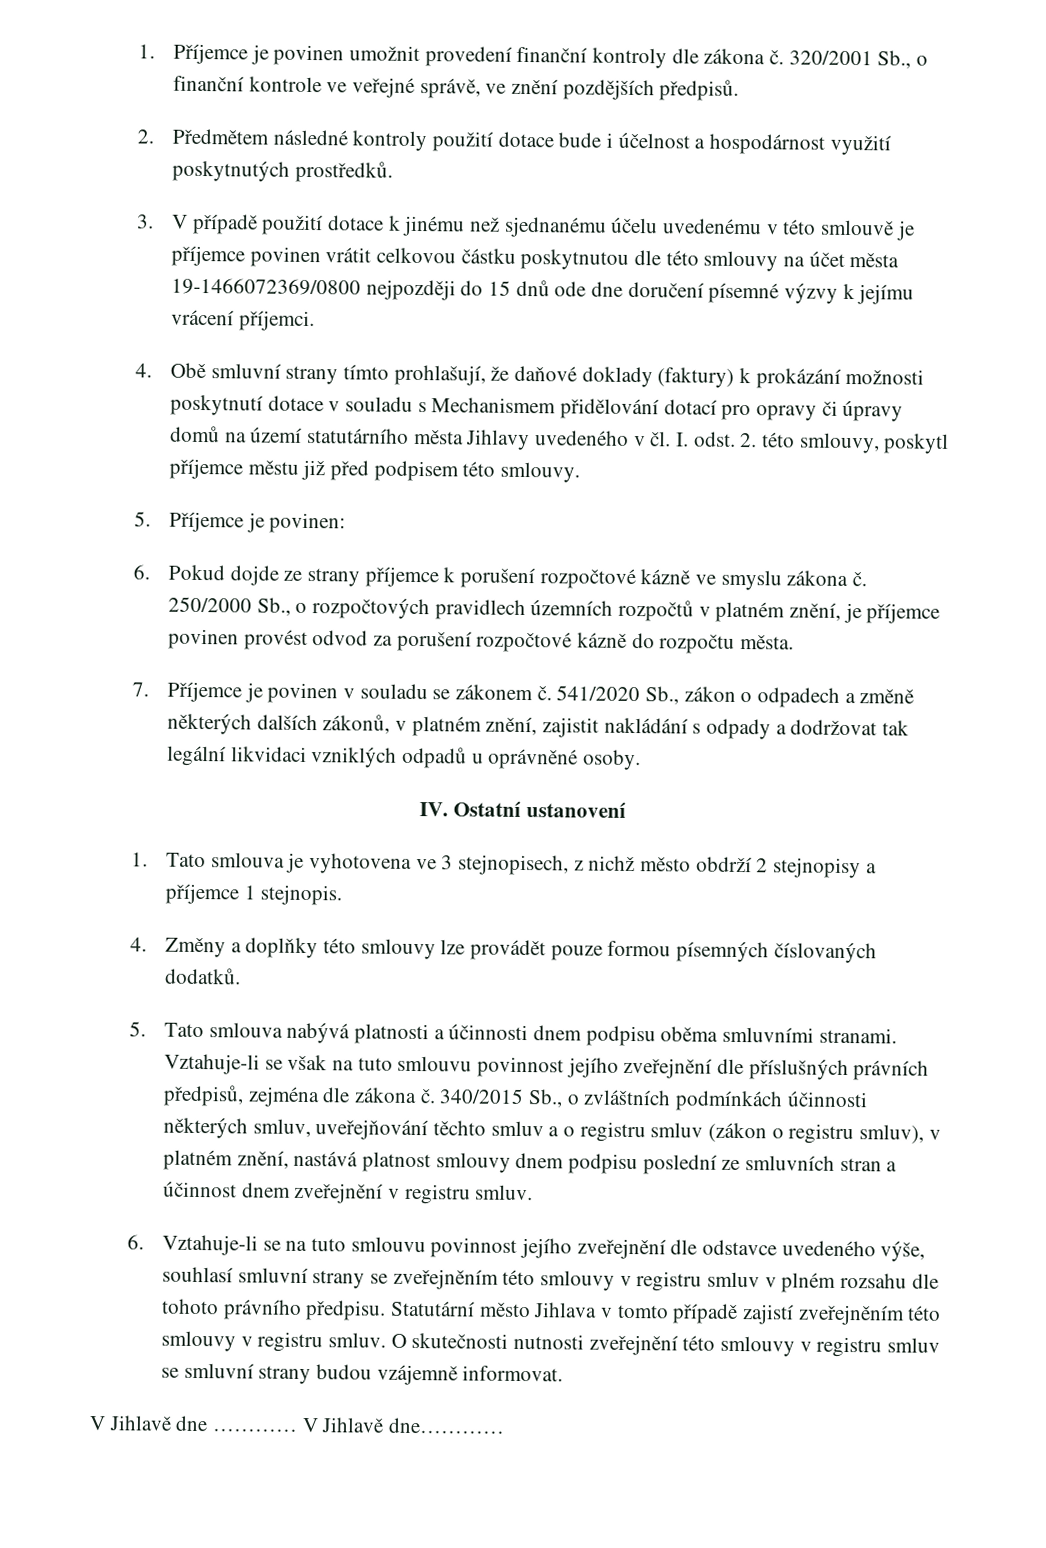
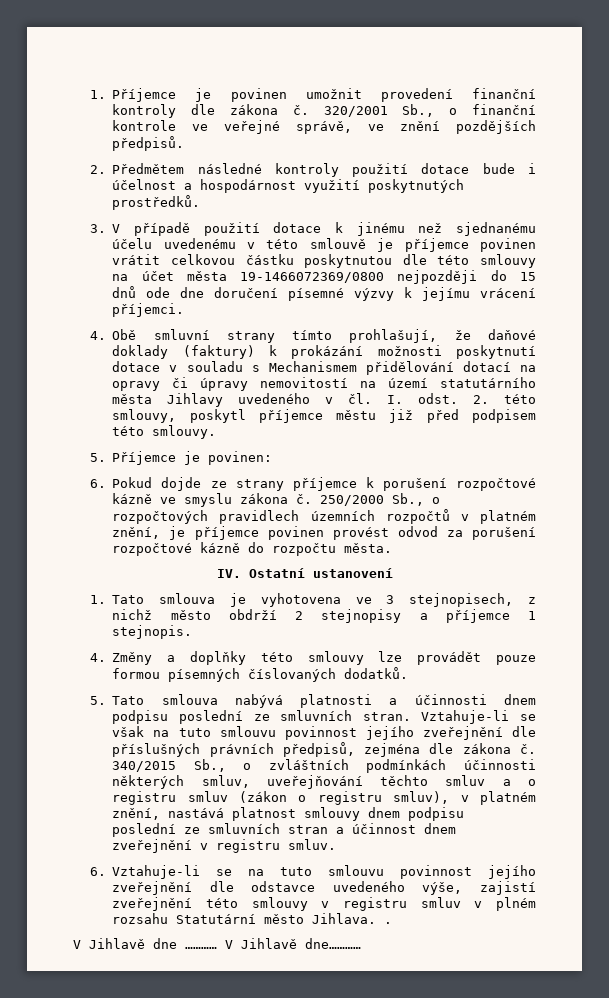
[721,404,752,421] pro -> [520,365,536,372] na
[170,425,221,443] domů -> [260,377,349,388] nemovitostí
[131,681,915,708] [167,713,910,740] [167,745,642,771] // 7. Příjemce je povinen v souladu se zákonem č. 541/2020 Sb., zákon o odpadech a změně některých dalších zákonů, v platném znění, zajistit nakládání s odpady a dodržovat tak legální likvidaci vzniklých odpadů u oprávněné osoby. -> (393, 548) none
[660,1026,897,1044] oběma smluvními stranami. -> [178,710,411,724] poslední ze smluvních stran.
[162,1266,499,1290] souhlasí smluvní strany se zveřejněním -> [480,881,536,895] [112,897,193,911] zajistí zveřejnění
[911,1273,939,1289] [161,1298,942,1326] [161,1330,941,1358] [161,1362,564,1386] dle tohoto právního předpisu. Statutární město Jihlava v tomto případě zajistí zveřejněním této smlouvy v registru smluv. O skutečnosti nutnosti zveřejnění této smlouvy v registru smluv se smluvní strany budou vzájemně informovat. -> [176,913,393,924] Statutární město Jihlava. .

